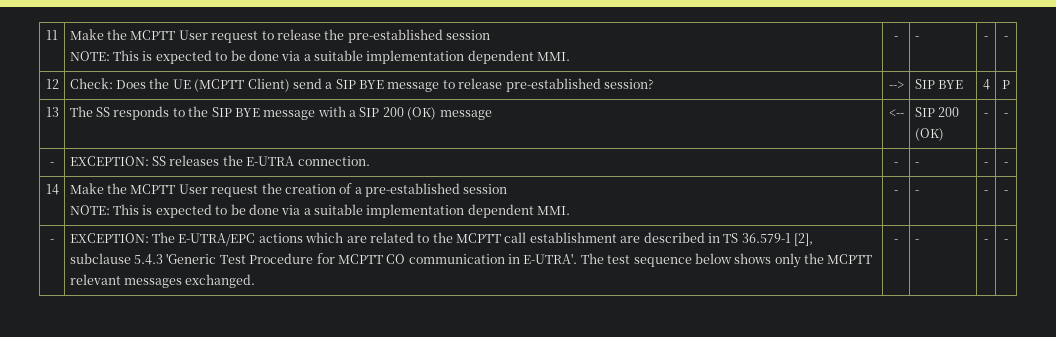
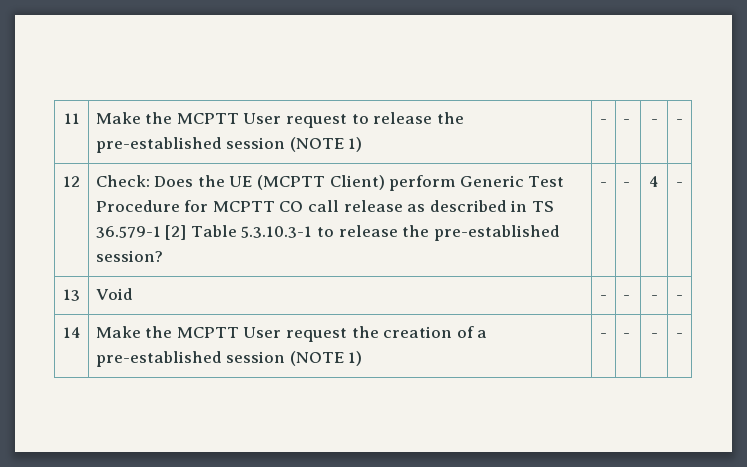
[69,50,571,64] // NOTE: This is expected to be done via a suitable implementation dependent MMI. -> [289,137,363,152] (NOTE 1)
[292,78,503,92] send a SIP BYE message to release -> [389,175,565,191] [95,200,554,212] [95,225,430,240] perform Generic Test Procedure for MCPTT CO call release as described in TS 36.579-1 [2] Table 5.3.10.3-1 to release the
[888,81,904,89] [914,79,964,89] [982,79,990,90] [1002,80,1010,89] [45,107,59,117] [69,106,492,120] [888,109,904,117] [914,107,960,117] [914,128,944,141] [984,113,988,117] [1004,113,1008,117] [50,162,54,166] [69,155,370,166] --> | SIP BYE | 4 | P // 13 | The SS responds to the SIP BYE message with a SIP 200 (OK) message | <-- | SIP 200 (OK) | - | - // - | EXCEPTION: SS releases the E-UTRA connection. -> [600,182,607,187] [622,182,630,187] [649,176,659,187] [676,182,683,187] [63,289,80,301] [95,288,133,300] - | - | 4 | - // 13 | Void
[69,204,571,218] [894,190,898,194] [914,190,919,194] [984,190,988,194] [1004,190,1008,194] [50,239,54,243] [69,232,814,246] [69,253,873,268] [69,274,256,288] // NOTE: This is expected to be done via a suitable implementation dependent MMI. | - | - | - | - // - | EXCEPTION: The E-UTRA/EPC actions which are related to the MCPTT call establishment are described in TS 36.579-1 [2], subclause 5.4.3 'Generic Test Procedure for MCPTT CO communication in E-UTRA'. The test sequence below shows only the MCPTT relevant messages exchanged. -> [289,351,363,366] (NOTE 1)

